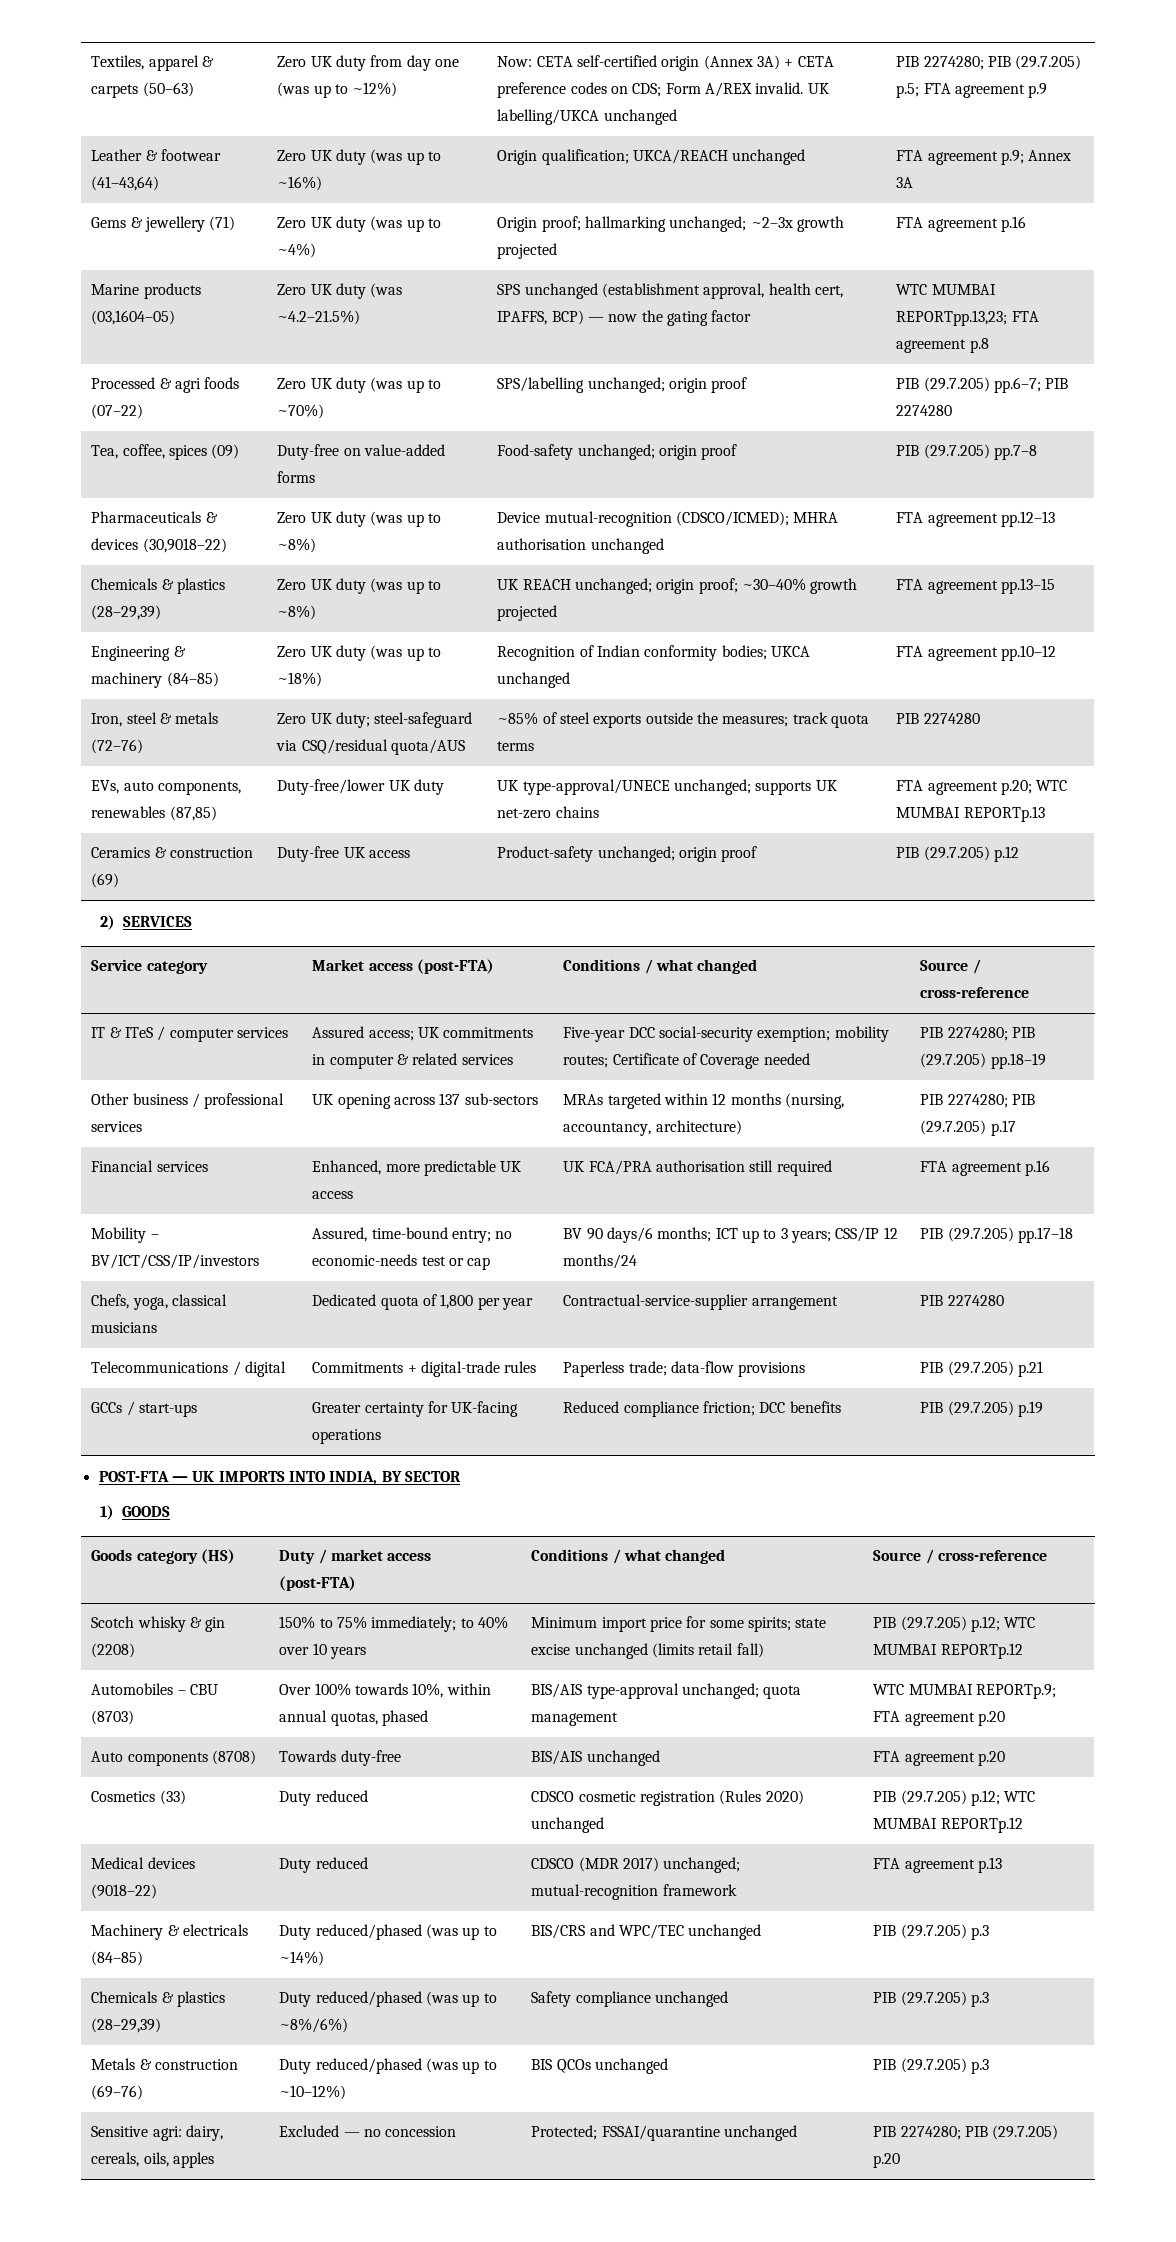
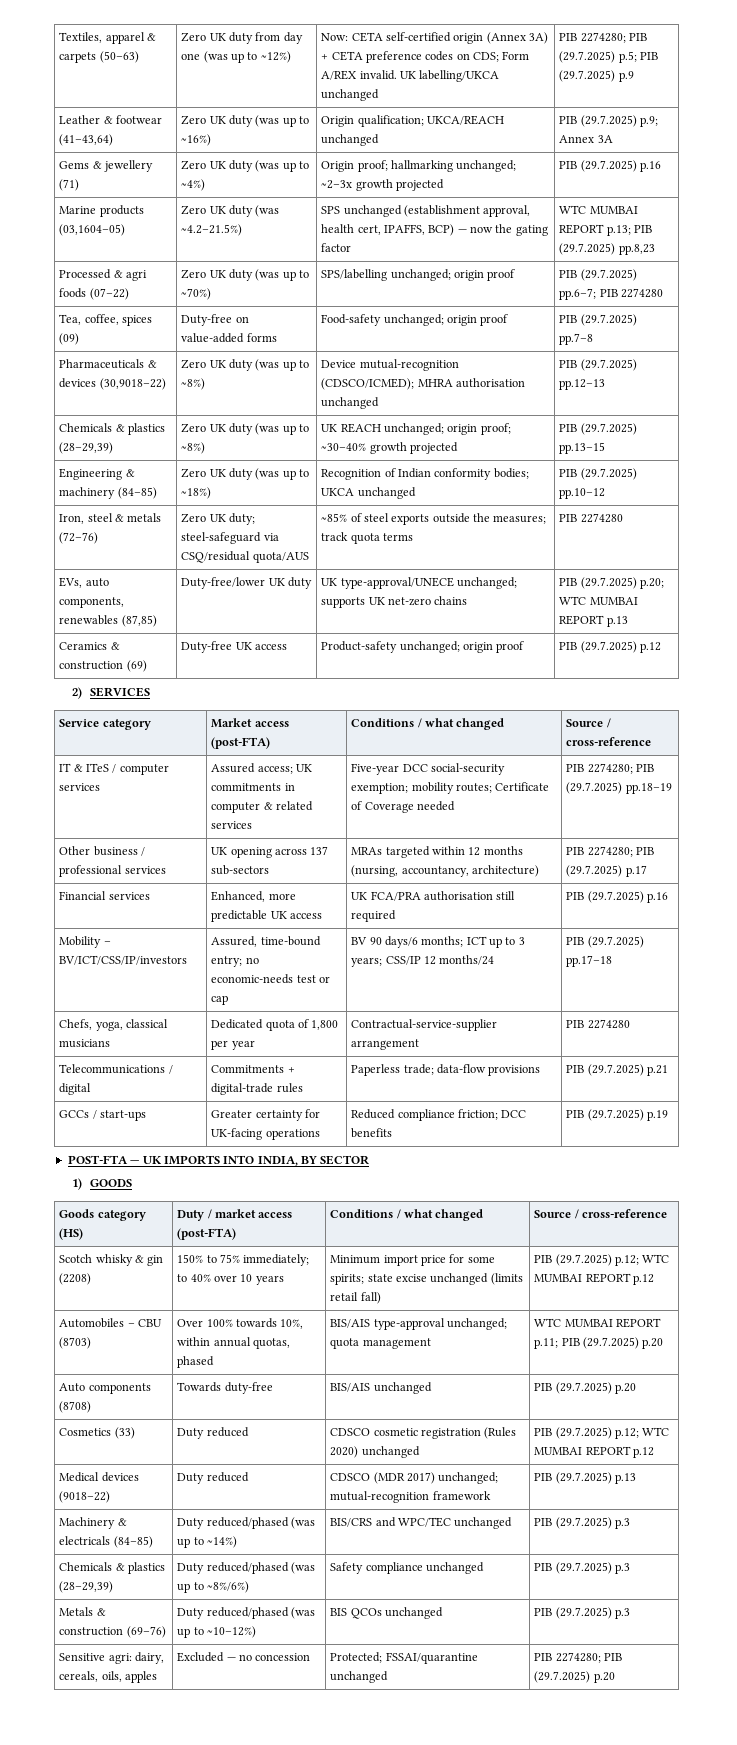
[1015,55,1082,70] [896,83,1026,98] (29.7.205) p.5; FTA agreement -> [559,51,658,63] [559,70,616,82] (29.7.2025) p.5; PIB (29.7.2025)
[896,150,998,165] FTA agreement -> [559,115,637,127] PIB (29.7.2025)
[896,217,998,232] FTA agreement -> [559,160,637,172] PIB (29.7.2025)
[896,310,1039,326] [896,338,989,353] REPORTpp.13,23; FTA agreement p.8 -> [559,224,652,236] [559,243,655,255] REPORT p.13; PIB (29.7.2025) pp.8,23
[923,377,990,392] (29.7.205) -> [580,269,637,281] (29.7.2025)
[923,444,990,459] (29.7.205) -> [580,314,637,326] (29.7.2025)
[896,512,998,527] FTA agreement -> [559,359,637,371] PIB (29.7.2025)
[896,579,998,594] FTA agreement -> [559,423,637,435] PIB (29.7.2025)
[896,646,998,661] FTA agreement -> [559,468,637,480] PIB (29.7.2025)
[896,780,998,795] FTA agreement -> [559,577,637,589] PIB (29.7.2025)
[963,806,1045,822] REPORTp.13 -> [559,615,628,627] REPORT p.13
[923,846,990,861] (29.7.205) -> [580,641,637,653] (29.7.2025)
[920,1053,987,1068] (29.7.205) -> [566,782,623,794] (29.7.2025)
[920,1120,987,1135] (29.7.205) -> [566,865,623,877] (29.7.2025)
[920,1161,1022,1176] FTA agreement -> [566,891,644,903] PIB (29.7.2025)
[947,1227,1014,1242] (29.7.205) -> [587,936,644,948] (29.7.2025)
[947,1361,1014,1376] (29.7.205) -> [587,1064,644,1076] (29.7.2025)
[947,1401,1014,1416] (29.7.205) -> [587,1109,644,1121] (29.7.2025)
[900,1616,1036,1632] [873,1643,1023,1659] (29.7.205) p.12; WTC MUMBAI REPORTp.12 -> [555,1254,670,1266] [534,1273,654,1285] (29.7.2025) p.12; WTC MUMBAI REPORT p.12
[976,1684,1057,1699] [873,1711,975,1726] REPORTp.9; FTA agreement -> [615,1318,661,1328] [534,1337,639,1349] REPORT p.11; PIB (29.7.2025)
[873,1751,975,1766] FTA agreement -> [534,1382,612,1394] PIB (29.7.2025)
[900,1790,1036,1806] [873,1817,1023,1833] (29.7.205) p.12; WTC MUMBAI REPORTp.12 -> [555,1427,670,1439] [534,1446,654,1458] (29.7.2025) p.12; WTC MUMBAI REPORT p.12
[873,1858,975,1873] FTA agreement -> [534,1472,612,1484] PIB (29.7.2025)
[900,1924,967,1939] (29.7.205) -> [555,1517,612,1529] (29.7.2025)
[900,1991,967,2006] (29.7.205) -> [555,1562,612,1574] (29.7.2025)
[900,2058,967,2073] (29.7.205) -> [555,1607,612,1619] (29.7.2025)
[992,2125,1059,2140] (29.7.205) -> [534,1671,591,1683] (29.7.2025)

